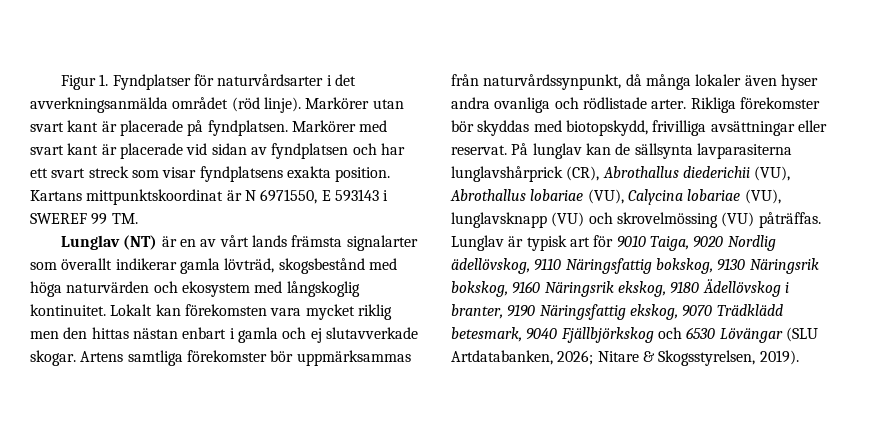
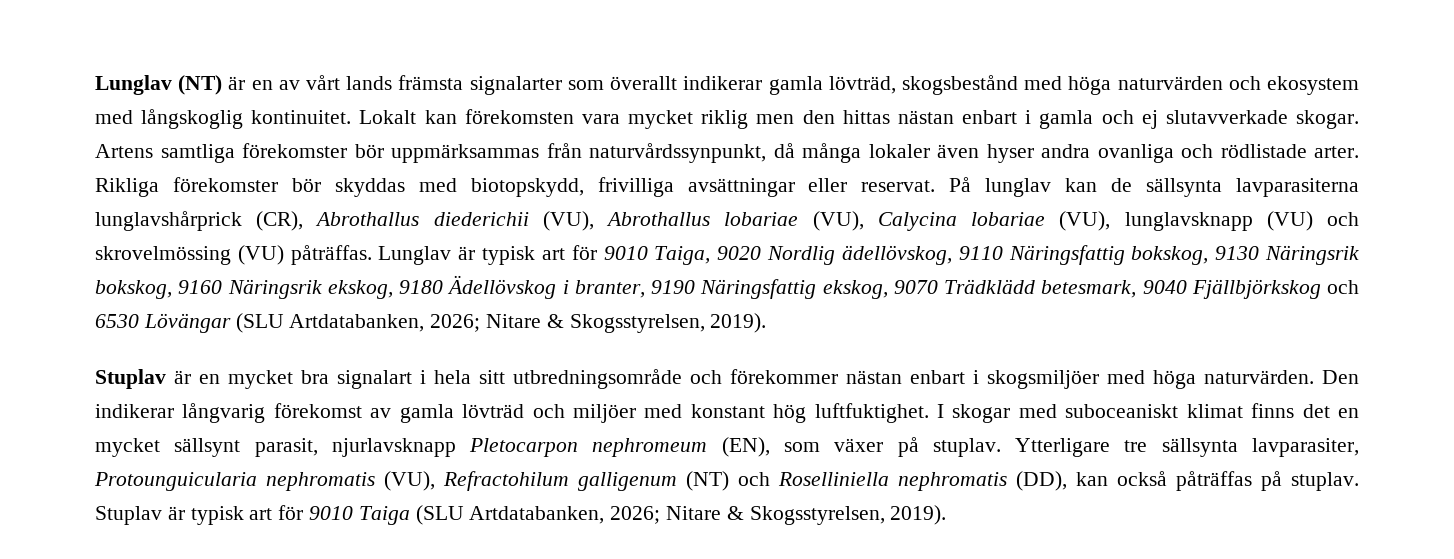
[61,74,356,90] [30,97,404,113] [30,120,388,136] [30,143,405,159] [30,166,391,182] [30,189,389,205] [30,213,138,225] Figur 1. Fyndplatser för naturvårdsarter i det avverkningsanmälda området (röd linje). Markörer utan svart kant är placerade på fyndplatsen. Markörer med svart kant är placerade vid sidan av fyndplatsen och har ett svart streck som visar fyndplatsens exakta position. Kartans mittpunktskoordinat är N 6971550, E 593143 i SWEREF 99 TM. // -> (95, 85) none
(799, 357) none -> [95,369,1359,389] [95,403,1360,423] [95,437,1359,457] [94,471,1359,491] [95,505,947,525] // Stuplav är en mycket bra signalart i hela sitt utbredningsområde och förekommer nästan enbart i skogsmiljöer med höga naturvärden. Den indikerar långvarig förekomst av gamla lövträd och miljöer med konstant hög luftfuktighet. I skogar med suboceaniskt klimat finns det en mycket sällsynt parasit, njurlavsknapp Pletocarpon nephromeum (EN), som växer på stuplav. Ytterligare tre sällsynta lavparasiter, Protounguicularia nephromatis (VU), Refractohilum galligenum (NT) och Roselliniella nephromatis (DD), kan också påträffas på stuplav. Stuplav är typisk art för 9010 Taiga (SLU Artdatabanken, 2026; Nitare & Skogsstyrelsen, 2019).

